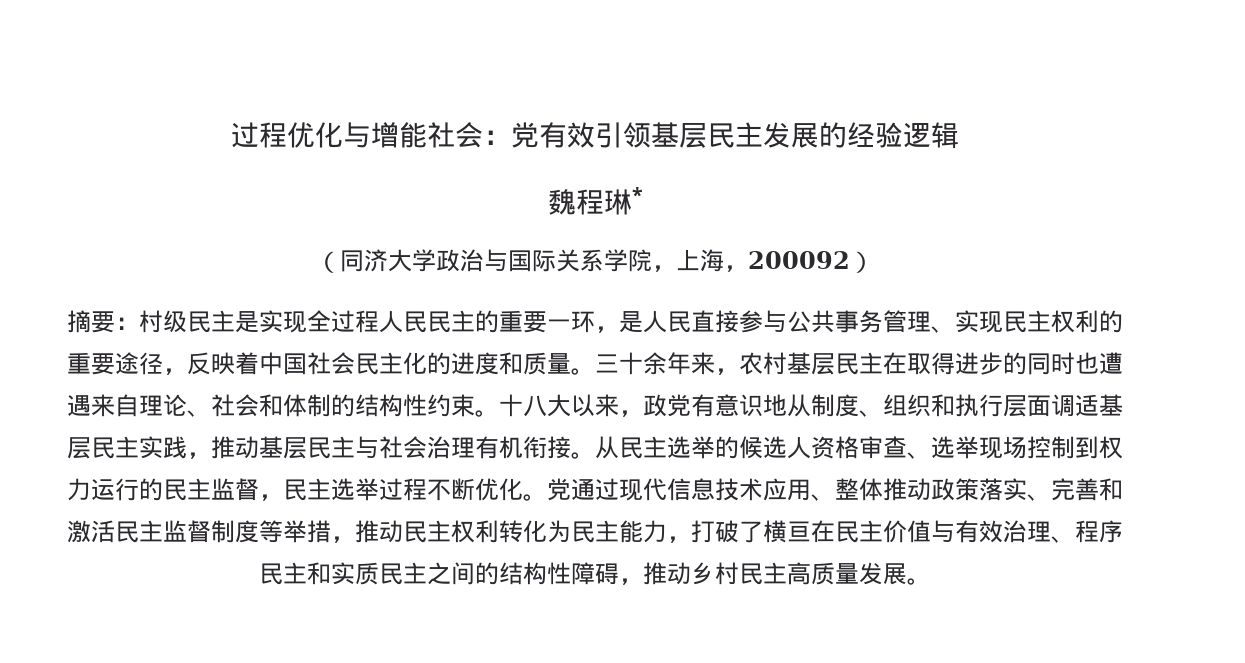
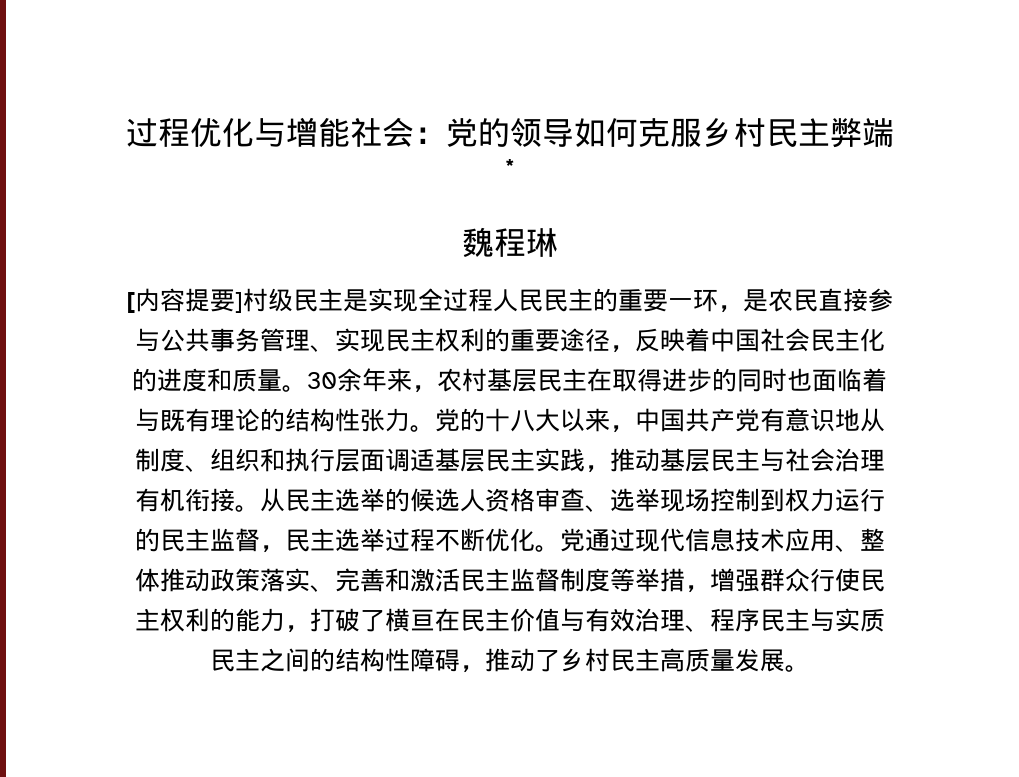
[539,122,959,149] [547,187,643,215] [316,249,874,273] [67,310,139,333] 有效引领基层民主发展的经验逻辑 // 魏程琳* // （同济大学政治与国际关系学院，上海，200092） // 摘要： -> [477,118,894,148] [504,159,515,173] [461,227,558,257] [126,288,243,313] 的领导如何克服乡村民主弊端* // 魏程琳 // [内容提要]
[643,311,667,333] 人 -> [767,288,793,312] 农
[595,352,643,375] 三十 -> [307,372,337,389] 30
[1099,352,1123,374] [67,394,499,417] 遭遇来自理论、社会和体制的结构性约束。 -> [812,368,887,392] [134,408,485,432] 面临着与既有理论的结构性张力。党的
[643,394,667,417] 政 -> [634,408,735,432] 中国共产
[355,520,619,543] 推动民主权利转化为民主 -> [709,568,885,592] [134,608,235,632] 增强群众行使民主权利的
[307,562,331,585] 和 -> [809,608,835,632] 与
(691, 573) none -> [534,650,560,672] 了

